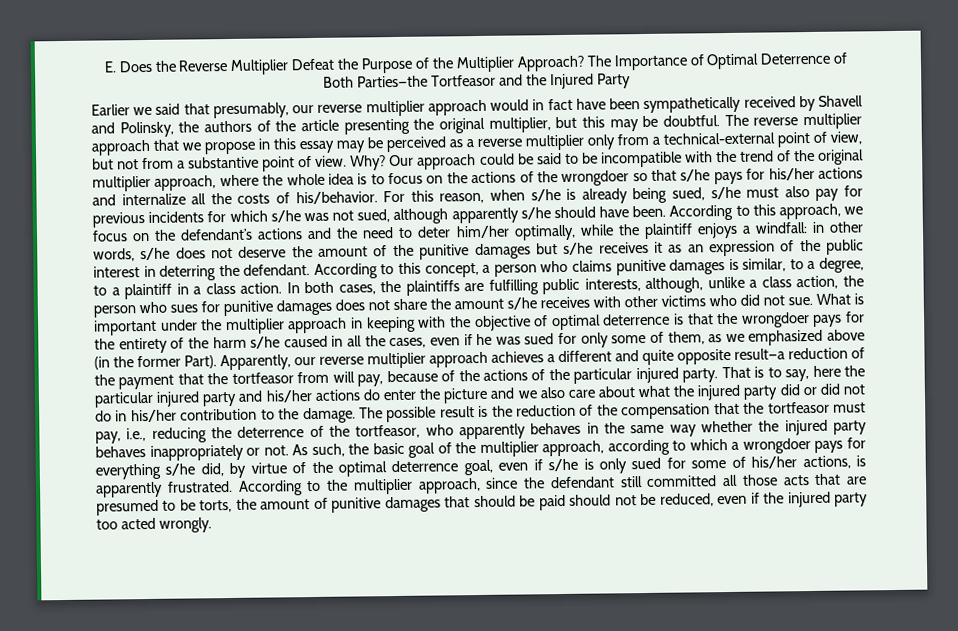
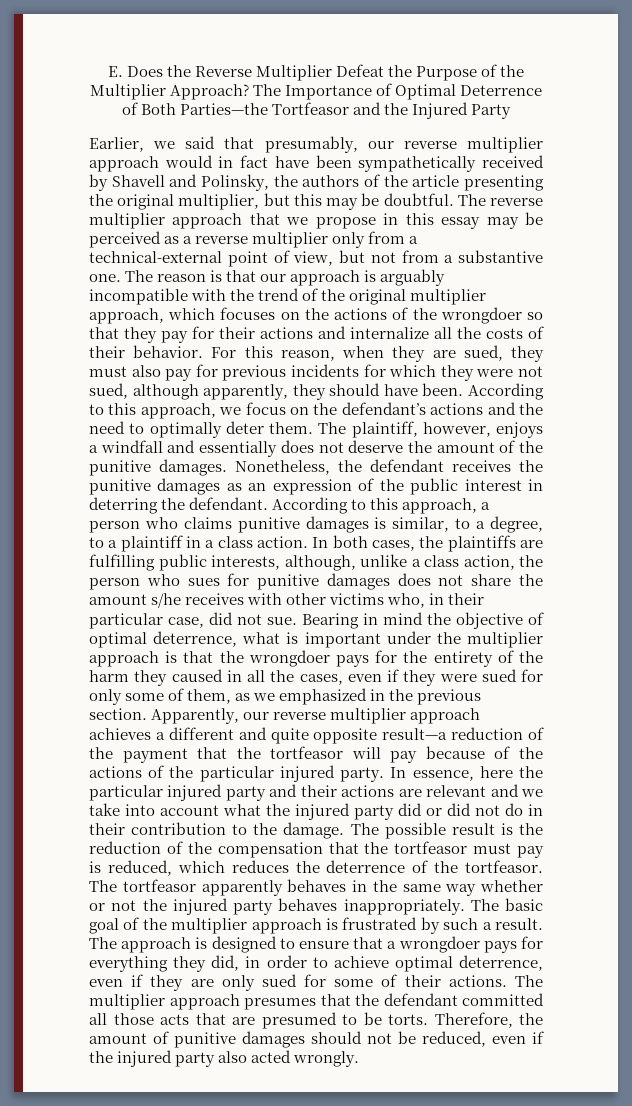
[91,104,130,116] Earlier -> [89,137,144,152] Earlier,
[262,152,598,172] point of view. Why? Our approach could be said to be -> [89,269,446,286] one. The reason is that our approach is arguably
[219,172,424,187] where the whole idea is to focus -> [168,307,276,320] which focuses
[680,167,815,185] s/he pays for his/her -> [124,326,255,343] they pay for their
[295,191,378,205] his/behavior. -> [89,345,204,358] their behavior.
[530,186,741,204] s/he is already being sued, s/he -> [392,345,544,362] they are sued, they
[270,210,329,223] s/he was -> [440,365,514,381] they were
[451,207,551,224] apparently s/he -> [203,384,326,400] apparently, they
[417,221,865,241] [93,247,171,262] deter him/her optimally, while the plaintiff enjoys a windfall: in other words, s/he -> [149,421,543,438] [89,440,278,457] optimally deter them. The plaintiff, however, enjoys a windfall and essentially
[474,241,663,260] damages but s/he receives it -> [159,459,543,476] [89,478,221,495] damages. Nonetheless, the defendant receives the punitive damages
[424,263,479,278] concept, -> [402,498,478,514] approach,
[709,293,851,307] who did not sue. What -> [387,593,485,608] [89,612,544,629] [89,631,281,648] who, in their particular case, did not sue. Bearing in mind the objective of optimal deterrence, what
[351,313,671,333] in keeping with the objective of optimal deterrence -> (159, 659) none
[250,336,281,349] s/he -> [134,670,168,686] they
[476,333,521,346] he was -> [403,670,477,686] they were
[827,329,865,341] [94,355,217,370] above (in the former Part). -> [370,689,482,705] [89,708,147,720] in the previous section.
[297,371,384,387] from will pay, -> [351,747,418,763] will pay
[721,366,810,382] That is to say, -> [390,767,474,781] In essence,
[265,386,635,404] his/her actions do enter the picture and we also care about -> [300,784,544,797] [89,803,219,816] their actions are relevant and we take into account
[130,409,177,423] his/her -> [89,823,125,835] their
[95,427,207,444] pay, i.e., reducing -> [517,846,544,858] [89,860,289,876] pay is reduced, which reduces
[355,424,454,439] tortfeasor, who -> [465,860,543,873] [89,879,196,892] tortfeasor. The tortfeasor
(754, 426) none -> [89,900,137,911] or not
[149,443,370,461] inappropriately or not. As such, the -> [343,899,499,915] inappropriately. The
[542,439,728,457] approach, according to which -> [251,917,543,934] [89,936,384,953] approach is frustrated by such a result. The approach is designed to ensure that
[165,458,594,479] s/he did, by virtue of the optimal deterrence goal, even if s/he is -> [173,955,543,972] [89,974,214,991] they did, in order to achieve optimal deterrence, even if they are
[751,455,867,470] [95,476,643,498] his/her actions, is apparently frustrated. According to the multiplier approach, since the defendant still -> [404,975,543,987] [89,993,458,1010] their actions. The multiplier approach presumes that the defendant
[199,499,233,513] torts, -> [388,1012,513,1028] torts. Therefore,
[444,494,566,511] that should be paid -> (305, 1039) none
[96,519,118,530] too -> [218,1051,248,1063] also

